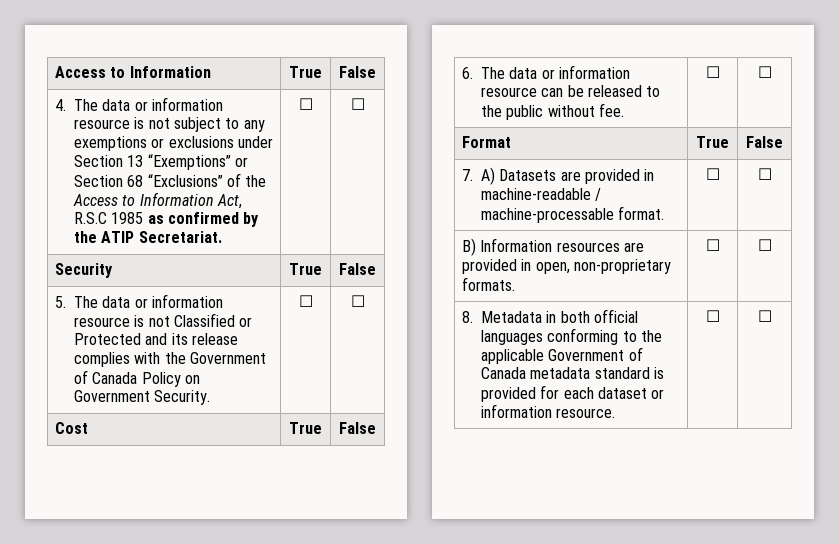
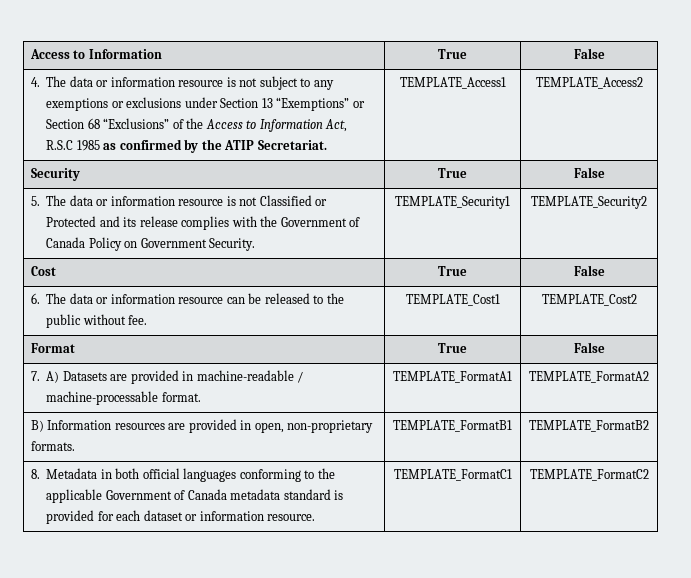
[298,98,313,110] [350,98,365,110] ☐ | ☐ -> [399,77,506,89] [535,77,643,89] TEMPLATE_Access1 | TEMPLATE_Access2
[298,295,313,307] [350,295,365,307] ☐ | ☐ -> [395,196,510,209] [531,196,647,209] TEMPLATE_Security1 | TEMPLATE_Security2
[705,66,720,78] [757,66,772,78] ☐ | ☐ -> [405,294,500,306] [541,294,637,306] TEMPLATE_Cost1 | TEMPLATE_Cost2
[705,168,720,180] [757,168,772,180] ☐ | ☐ -> [393,371,512,383] [529,371,649,383] TEMPLATE_FormatA1 | TEMPLATE_FormatA2
[705,239,720,251] [757,239,772,251] ☐ | ☐ -> [393,420,512,432] [529,420,649,432] TEMPLATE_FormatB1 | TEMPLATE_FormatB2
[705,310,720,322] [757,310,772,322] ☐ | ☐ -> [393,469,512,481] [529,469,649,481] TEMPLATE_FormatC1 | TEMPLATE_FormatC2

